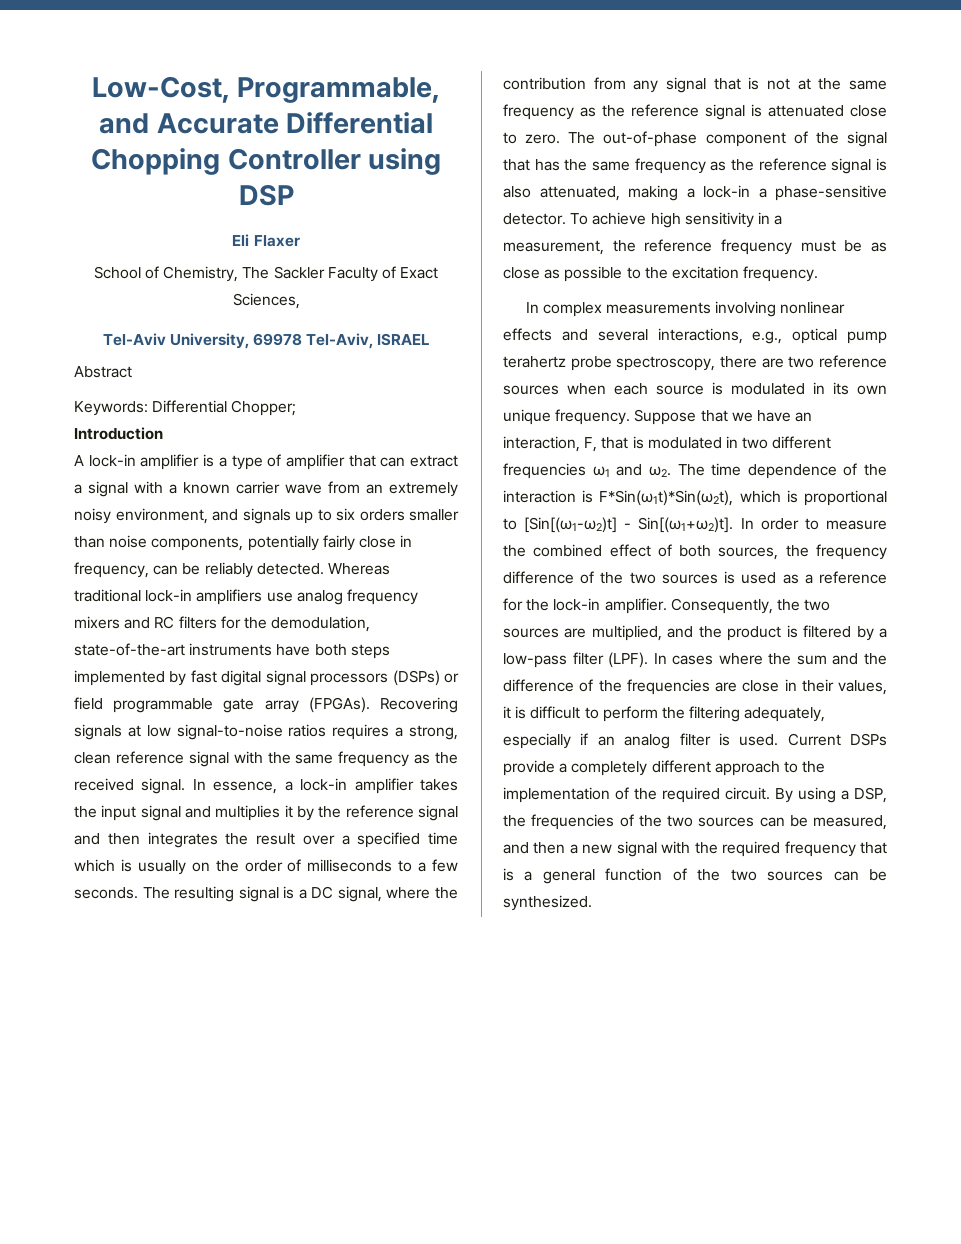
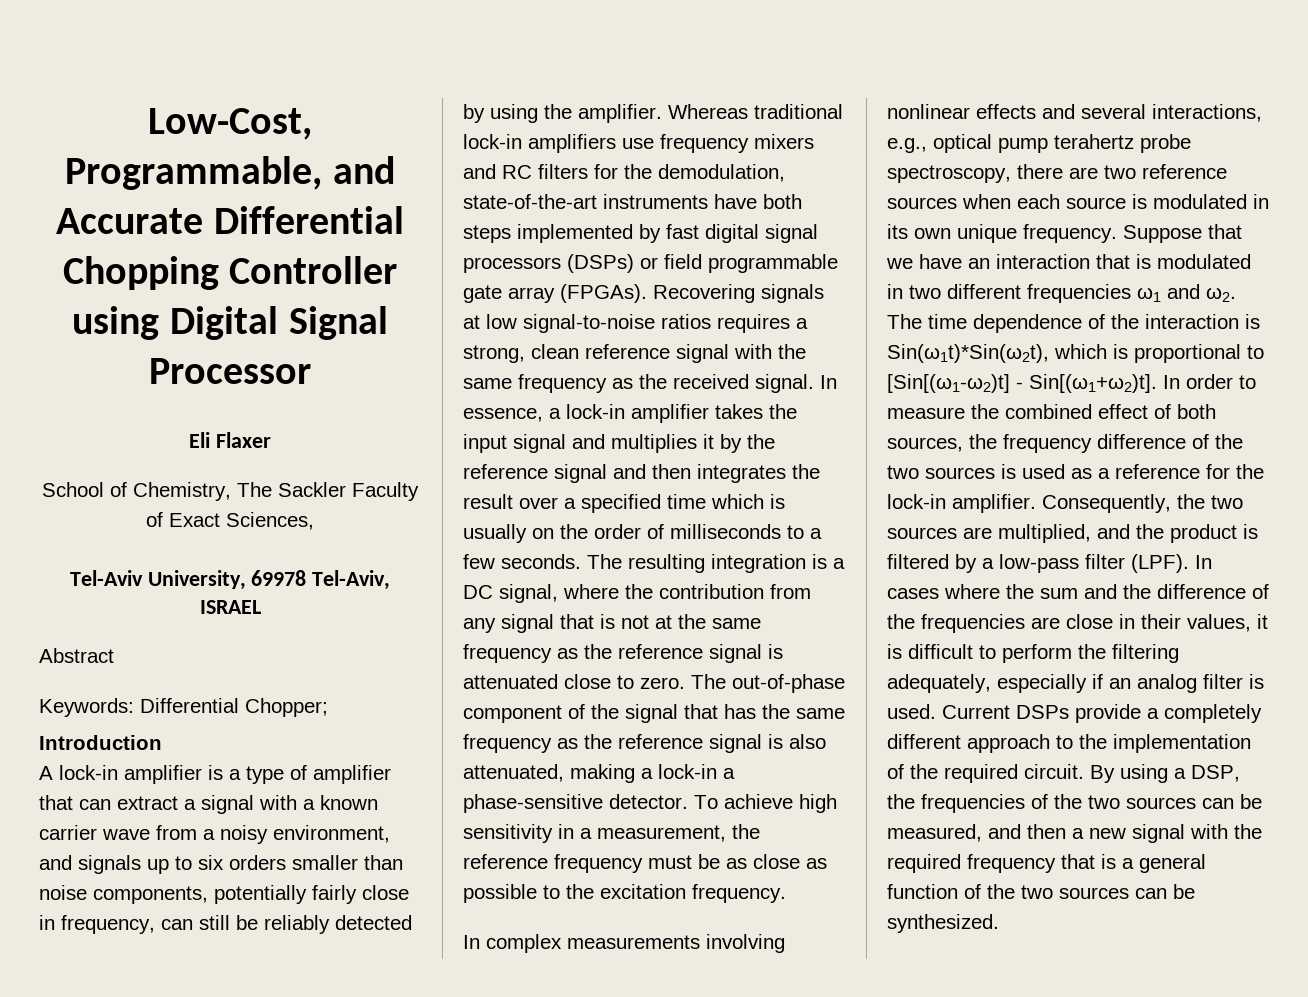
[238,184,294,206] DSP -> [169,306,388,340] [149,358,311,384] Digital Signal Processor
[366,482,458,497] an extremely -> [203,829,215,840] a
(179, 570) none -> [199,915,230,930] still
[256,563,324,575] detected. -> [335,915,412,930] [463,104,662,123] detected by using the amplifier.
[296,590,343,605] analog -> (654, 143) none
[238,886,279,902] signal -> [711,554,806,573] integration
[503,436,598,452] interaction, F, -> [996,254,1090,269] interaction
[599,490,734,506] F*Sin(ω1t)*Sin(ω2t), -> [887,344,1049,363] Sin(ω1t)*Sin(ω2t),

